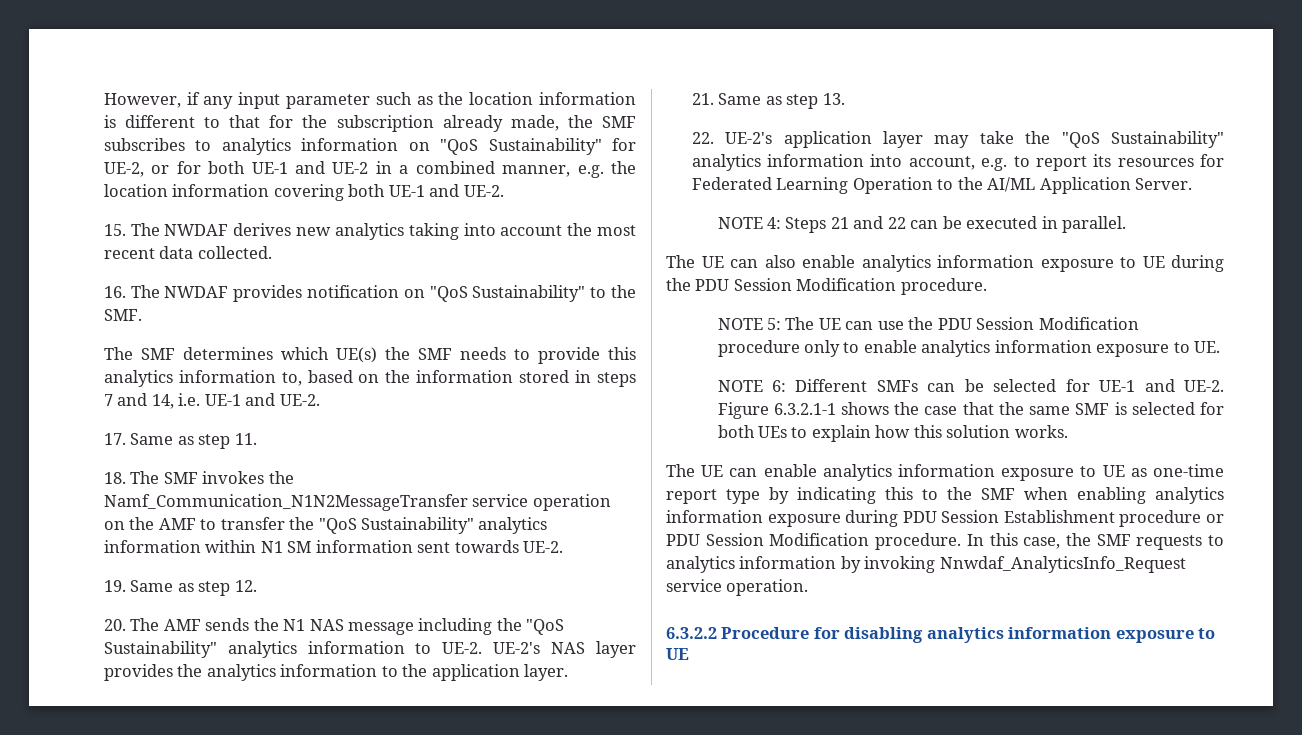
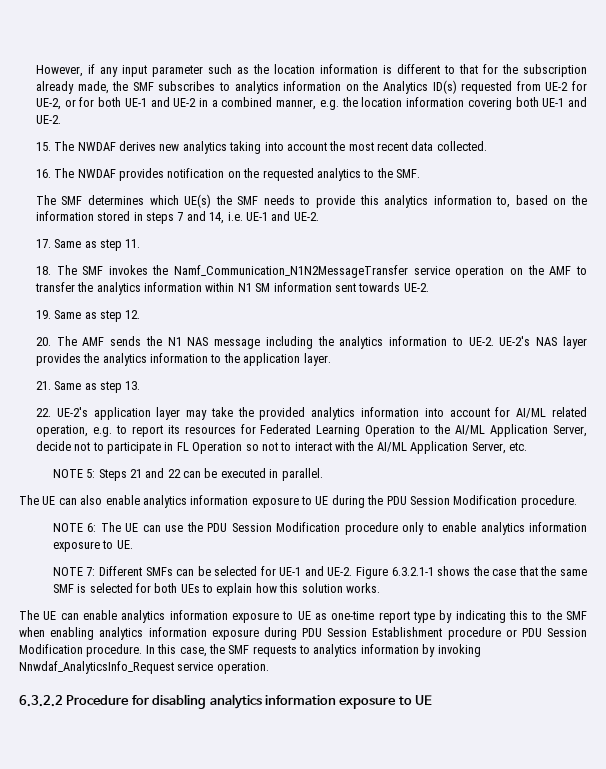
[440,138,602,155] "QoS Sustainability" -> [362,80,569,94] the Analytics ID(s) requested from UE-2
[429,285,586,302] "QoS Sustainability" -> [243,168,361,181] the requested analytics
[318,517,474,534] "QoS Sustainability" -> (94, 287) none
[526,619,565,635] [103,641,217,658] "QoS Sustainability" -> (334, 341) none
[1061,131,1224,148] "QoS Sustainability" -> [259,407,306,420] provided
[908,156,975,170] account, -> [449,407,588,418] [35,425,88,437] account for AI/ML related operation,
[1134,178,1192,190] [717,217,782,229] Server. // NOTE 4: -> [552,425,587,437] [35,441,527,454] [52,469,96,478] Server, decide not to participate in FL Operation so not to interact with the AI/ML Application Server, etc. // NOTE 5:
[767,318,782,330] 5: -> [87,523,97,532] 6:
[771,380,786,392] 6: -> [86,567,96,576] 7:

